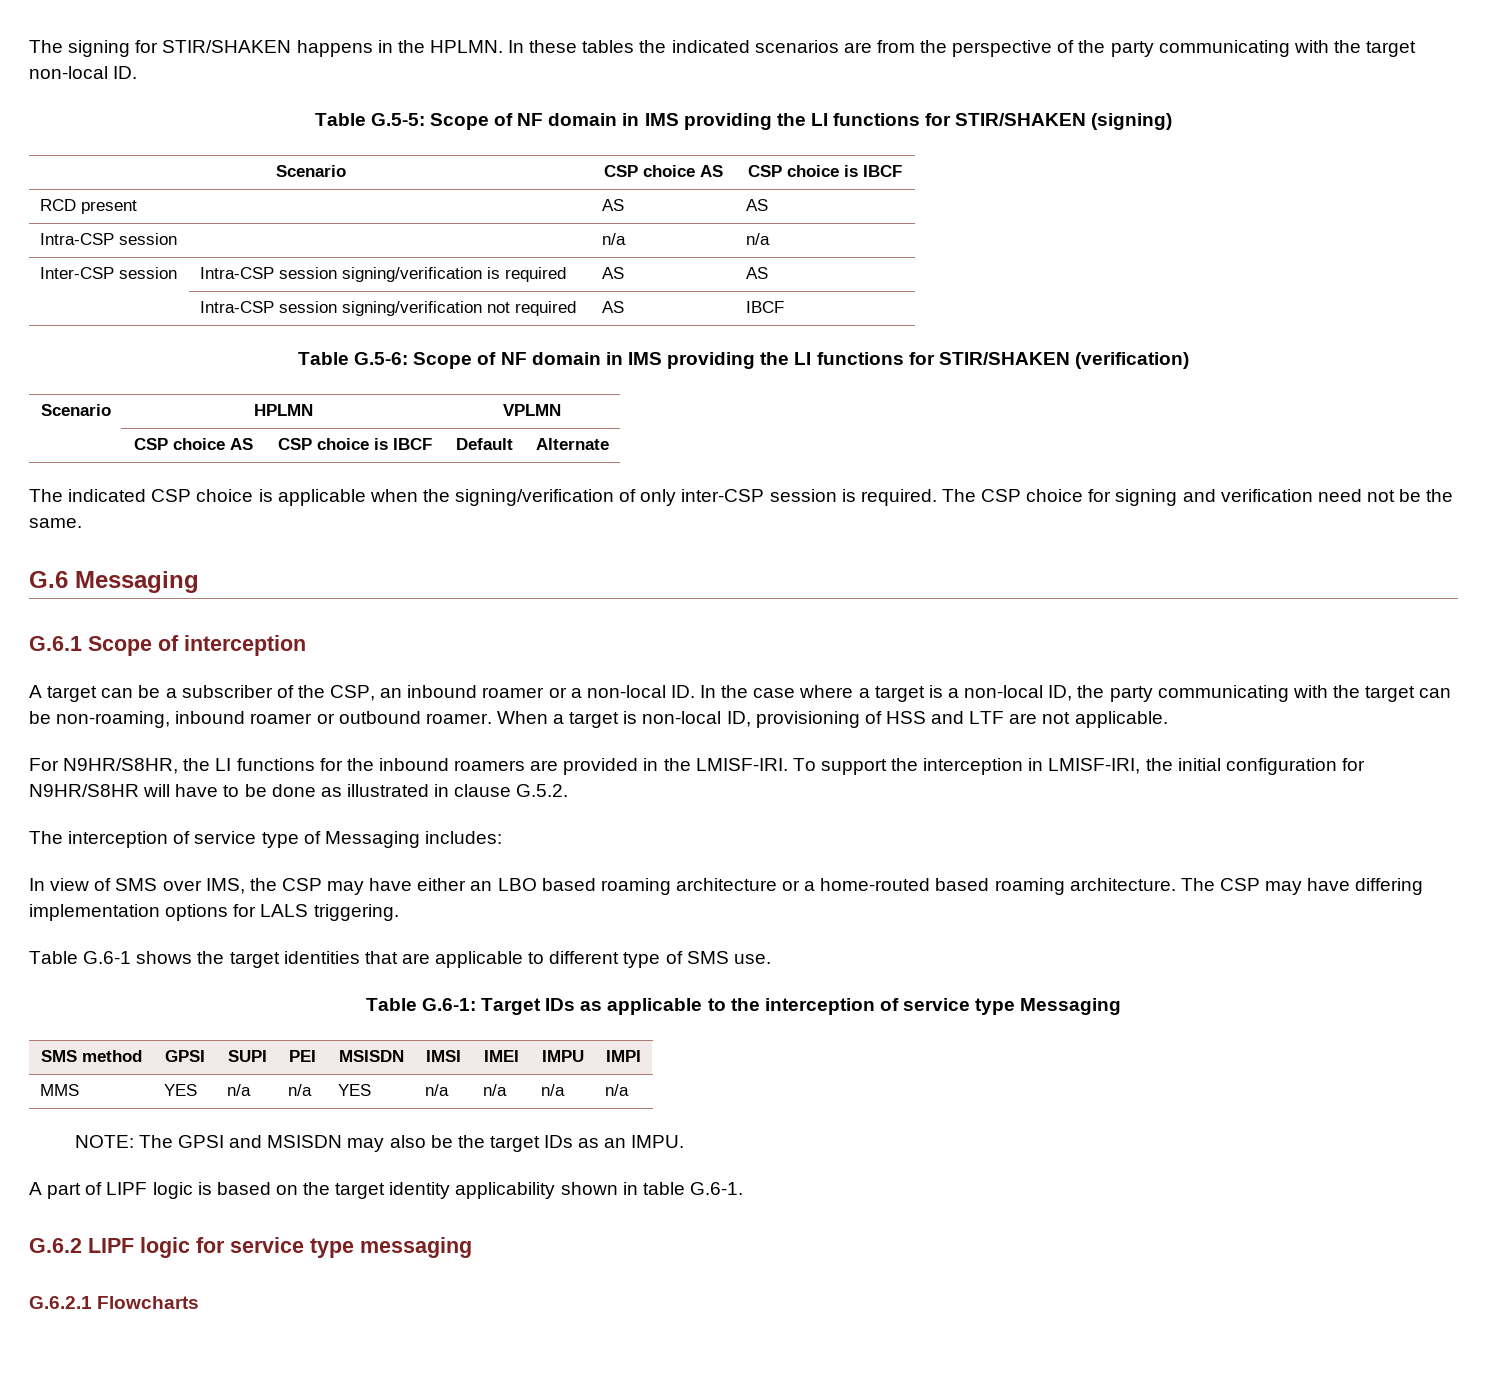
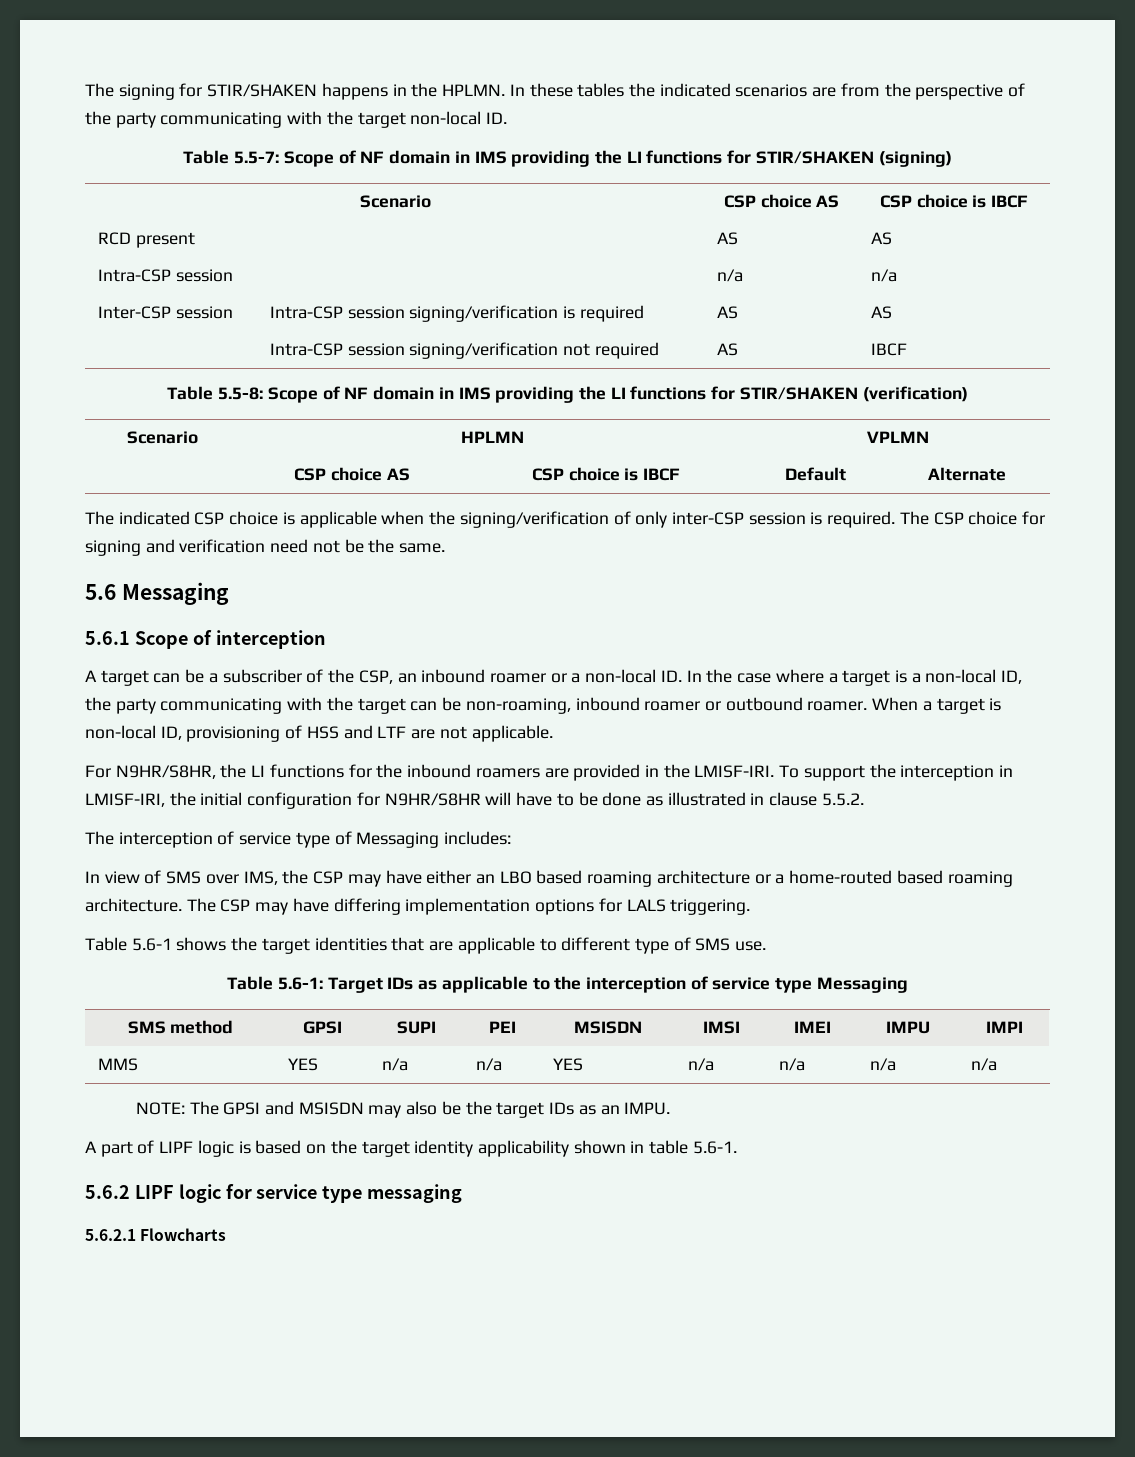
[370,113,425,126] G.5-5: -> [234,151,280,164] 5.5-7:
[354,352,409,365] G.5-6: -> [218,387,264,400] 5.5-8:
[29,571,199,593] [29,636,82,651] G.6 Messaging // G.6.1 -> [85,582,229,605] [85,631,130,645] 5.6 Messaging // 5.6.1
[516,784,569,797] G.5.2. -> [821,793,864,806] 5.5.2.
[83,951,132,964] G.6-1 -> [131,938,172,951] 5.6-1
[421,998,476,1011] G.6-1: -> [277,977,323,990] 5.6-1:
[689,1182,743,1195] [29,1238,82,1253] G.6-1. // G.6.2 -> [692,1141,737,1154] [85,1185,130,1199] 5.6-1. // 5.6.2
[29,1296,92,1309] G.6.2.1 -> [85,1229,136,1241] 5.6.2.1

